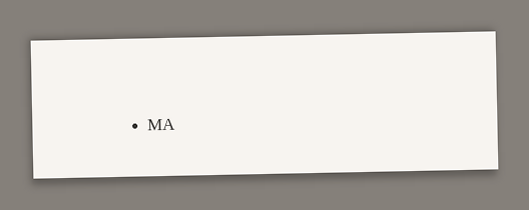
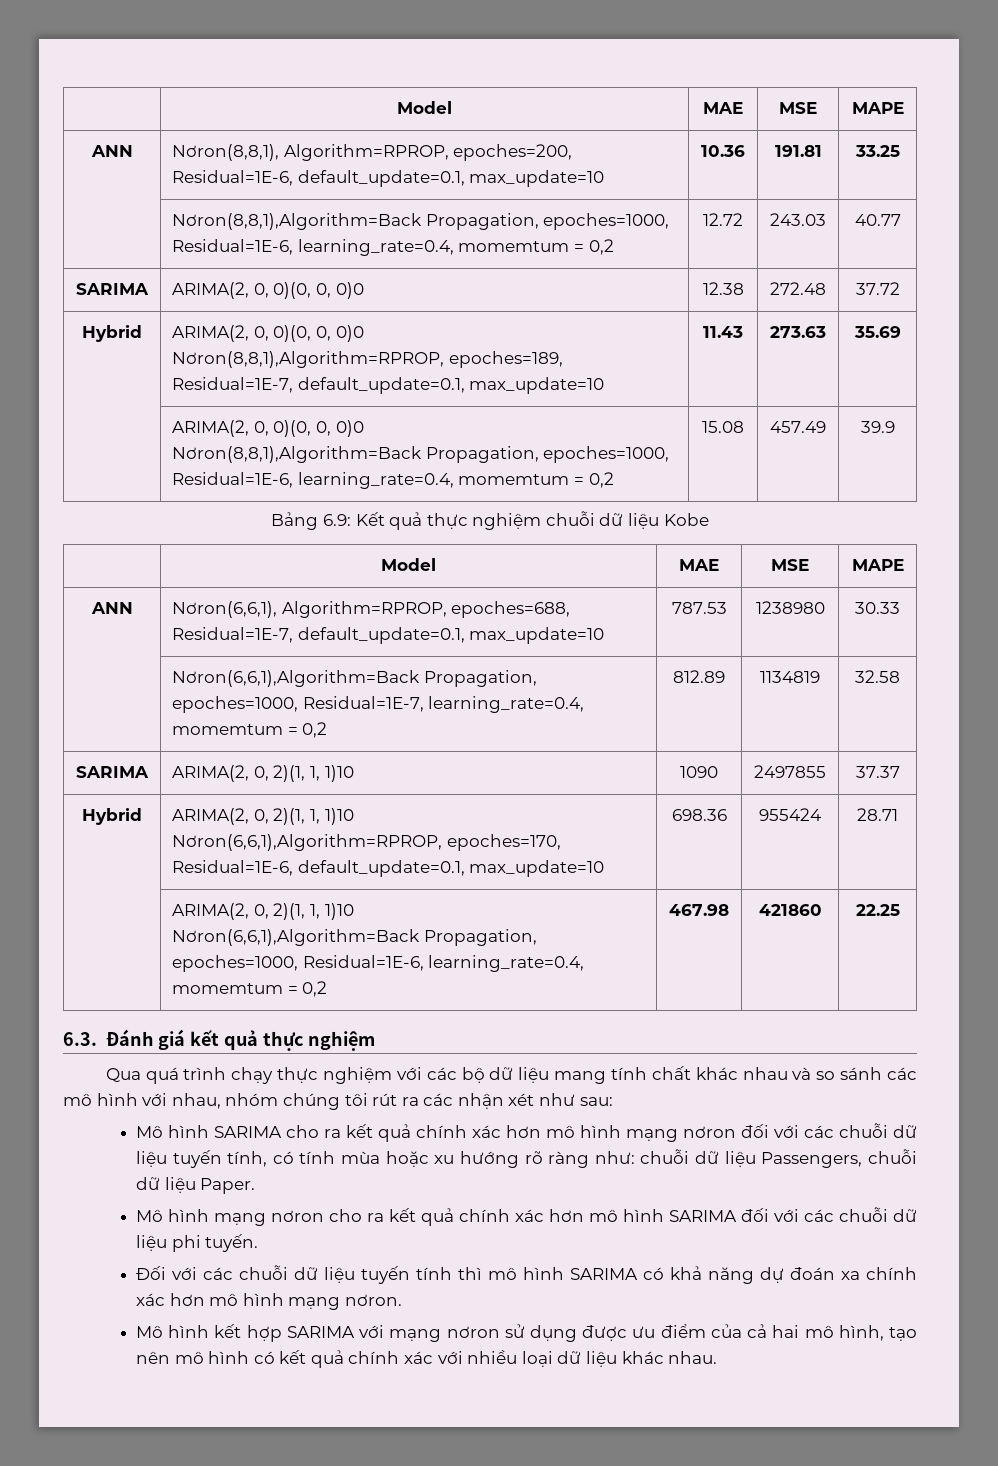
[147,118,177,131] MA -> [397,101,452,114] [703,102,743,114] [779,102,817,114] [851,102,904,114] [90,145,133,157] [172,144,573,161] [172,170,605,187] [701,145,745,157] [774,145,822,157] [854,145,900,157] [172,213,670,230] [172,239,614,256] [703,213,743,226] [770,213,826,226] [854,214,901,226] [76,283,149,295] [172,282,364,299] [702,282,744,295] [770,282,826,295] [855,282,900,295] [82,325,142,342] [172,325,364,342] [172,351,563,368] [172,377,605,394] [703,326,743,338] [770,326,826,338] [853,326,901,338] [172,420,364,437] [172,446,670,463] [172,472,614,489] [702,421,744,433] [770,421,826,433] [860,421,895,433] [271,511,709,530] [381,558,436,571] [679,559,719,571] [771,559,809,571] [851,559,904,571] [90,602,133,614] [172,601,571,618] [172,627,605,644] [671,602,727,614] [755,601,825,614] [855,602,900,614] [172,670,537,687] [172,696,585,713] [172,722,328,738] [673,670,725,683] [760,671,820,683] [855,670,900,683] [76,766,149,778] [172,765,354,782] [680,766,718,778] [754,765,826,778] [855,766,900,778] [82,808,142,825] [172,808,354,825] [172,834,561,851] [172,860,605,877] [671,809,727,821] [759,808,821,821] [857,808,898,821] [172,903,354,920] [172,929,537,946] [172,955,585,972] [172,981,328,997] [669,904,729,916] [758,904,822,916] [855,904,900,916] [63,1029,375,1051] [105,1066,918,1084] [63,1093,613,1110] [135,1123,917,1142] [135,1149,918,1168] [135,1177,256,1194] [135,1207,917,1226] [135,1234,259,1252] [135,1265,917,1284] [135,1293,402,1310] [135,1324,918,1342] [135,1350,718,1368] | Model | MAE | MSE | MAPE // ANN | Nơron(8,8,1), Algorithm=RPROP, epoches=200, Residual=1E-6, default_update=0.1, max_update=10 | 10.36 | 191.81 | 33.25 // | Nơron(8,8,1),Algorithm=Back Propagation, epoches=1000, Residual=1E-6, learning_rate=0.4, momemtum = 0,2 | 12.72 | 243.03 | 40.77 // SARIMA | ARIMA(2, 0, 0)(0, 0, 0)0 | 12.38 | 272.48 | 37.72 // Hybrid | ARIMA(2, 0, 0)(0, 0, 0)0 // Nơron(8,8,1),Algorithm=RPROP, epoches=189, Residual=1E-7, default_update=0.1, max_update=10 | 11.43 | 273.63 | 35.69 // | ARIMA(2, 0, 0)(0, 0, 0)0 // Nơron(8,8,1),Algorithm=Back Propagation, epoches=1000, Residual=1E-6, learning_rate=0.4, momemtum = 0,2 | 15.08 | 457.49 | 39.9 // Bảng 6.9: Kết quả thực nghiệm chuỗi dữ liệu Kobe // | Model | MAE | MSE | MAPE // ANN | Nơron(6,6,1), Algorithm=RPROP, epoches=688, Residual=1E-7, default_update=0.1, max_update=10 | 787.53 | 1238980 | 30.33 // | Nơron(6,6,1),Algorithm=Back Propagation, epoches=1000, Residual=1E-7, learning_rate=0.4, momemtum = 0,2 | 812.89 | 1134819 | 32.58 // SARIMA | ARIMA(2, 0, 2)(1, 1, 1)10 | 1090 | 2497855 | 37.37 // Hybrid | ARIMA(2, 0, 2)(1, 1, 1)10 // Nơron(6,6,1),Algorithm=RPROP, epoches=170, Residual=1E-6, default_update=0.1, max_update=10 | 698.36 | 955424 | 28.71 // | ARIMA(2, 0, 2)(1, 1, 1)10 // Nơron(6,6,1),Algorithm=Back Propagation, epoches=1000, Residual=1E-6, learning_rate=0.4, momemtum = 0,2 | 467.98 | 421860 | 22.25 // 6.3. Đánh giá kết quả thực nghiệm // Qua quá trình chạy thực nghiệm với các bộ dữ liệu mang tính chất khác nhau và so sánh các mô hình với nhau, nhóm chúng tôi rút ra các nhận xét như sau: // Mô hình SARIMA cho ra kết quả chính xác hơn mô hình mạng nơron đối với các chuỗi dữ liệu tuyến tính, có tính mùa hoặc xu hướng rõ ràng như: chuỗi dữ liệu Passengers, chuỗi dữ liệu Paper. // Mô hình mạng nơron cho ra kết quả chính xác hơn mô hình SARIMA đối với các chuỗi dữ liệu phi tuyến. // Đối với các chuỗi dữ liệu tuyến tính thì mô hình SARIMA có khả năng dự đoán xa chính xác hơn mô hình mạng nơron. // Mô hình kết hợp SARIMA với mạng nơron sử dụng được ưu điểm của cả hai mô hình, tạo nên mô hình có kết quả chính xác với nhiều loại dữ liệu khác nhau.

